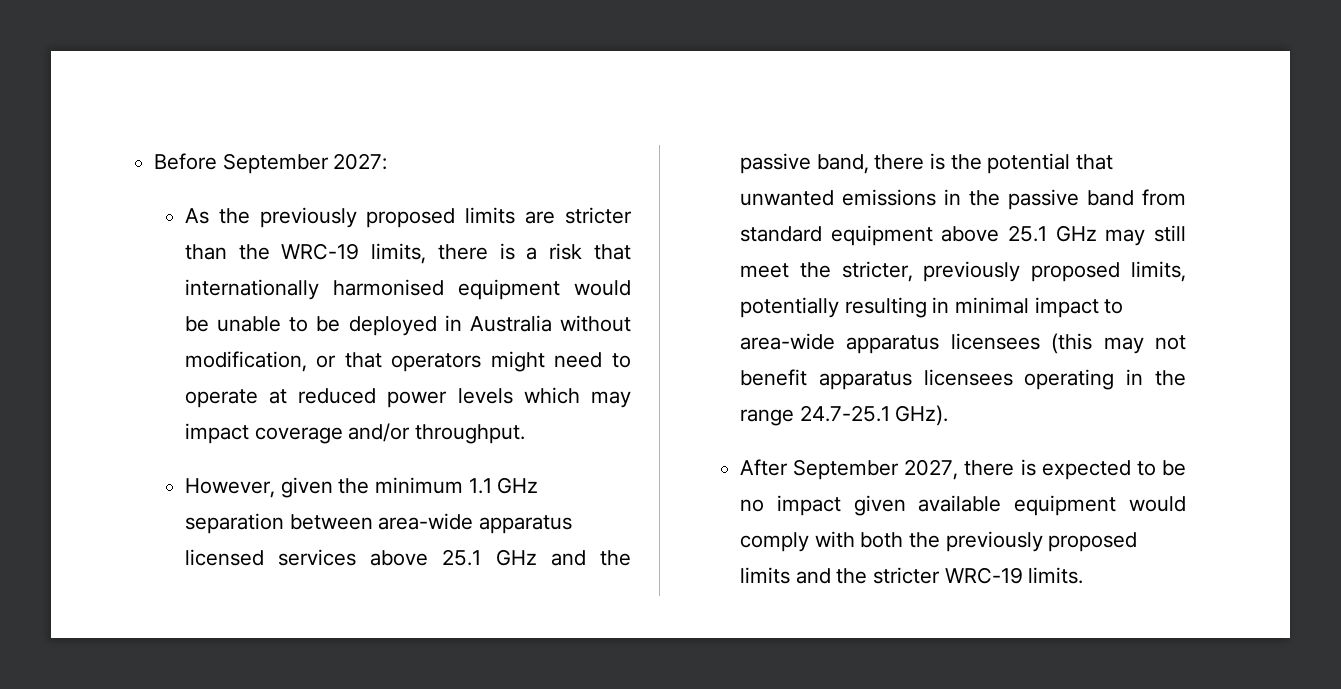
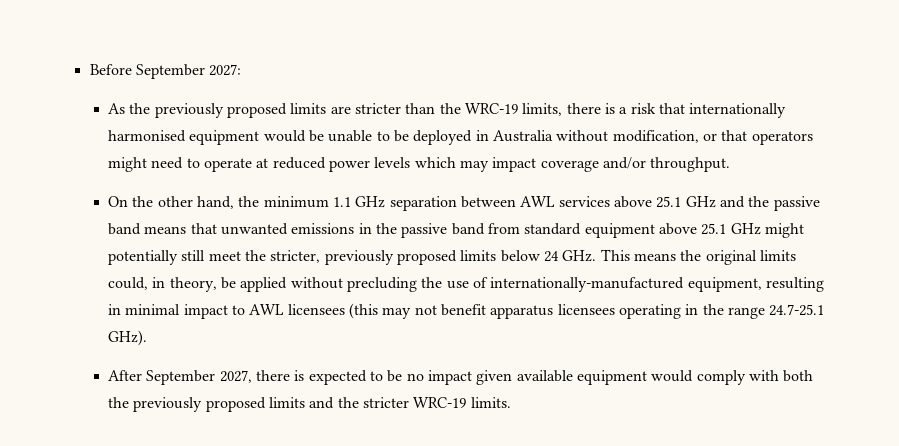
[184,477,333,498] However, given -> [108,196,235,209] On the other hand,
[378,513,572,534] [184,549,264,566] area-wide apparatus licensed -> [520,196,556,207] AWL
[816,153,1071,174] band, there is the potential -> [108,223,187,235] band means
[1105,229,1146,246] may -> [764,223,804,238] [108,250,179,265] might potentially
[1131,261,1186,282] [739,297,839,318] limits, potentially -> [460,249,796,265] [108,277,762,292] limits below 24 GHz. This means the original limits could, in theory, be applied without precluding the use of internationally-manufactured equipment,
[739,333,940,354] area-wide apparatus -> [249,304,285,315] AWL

